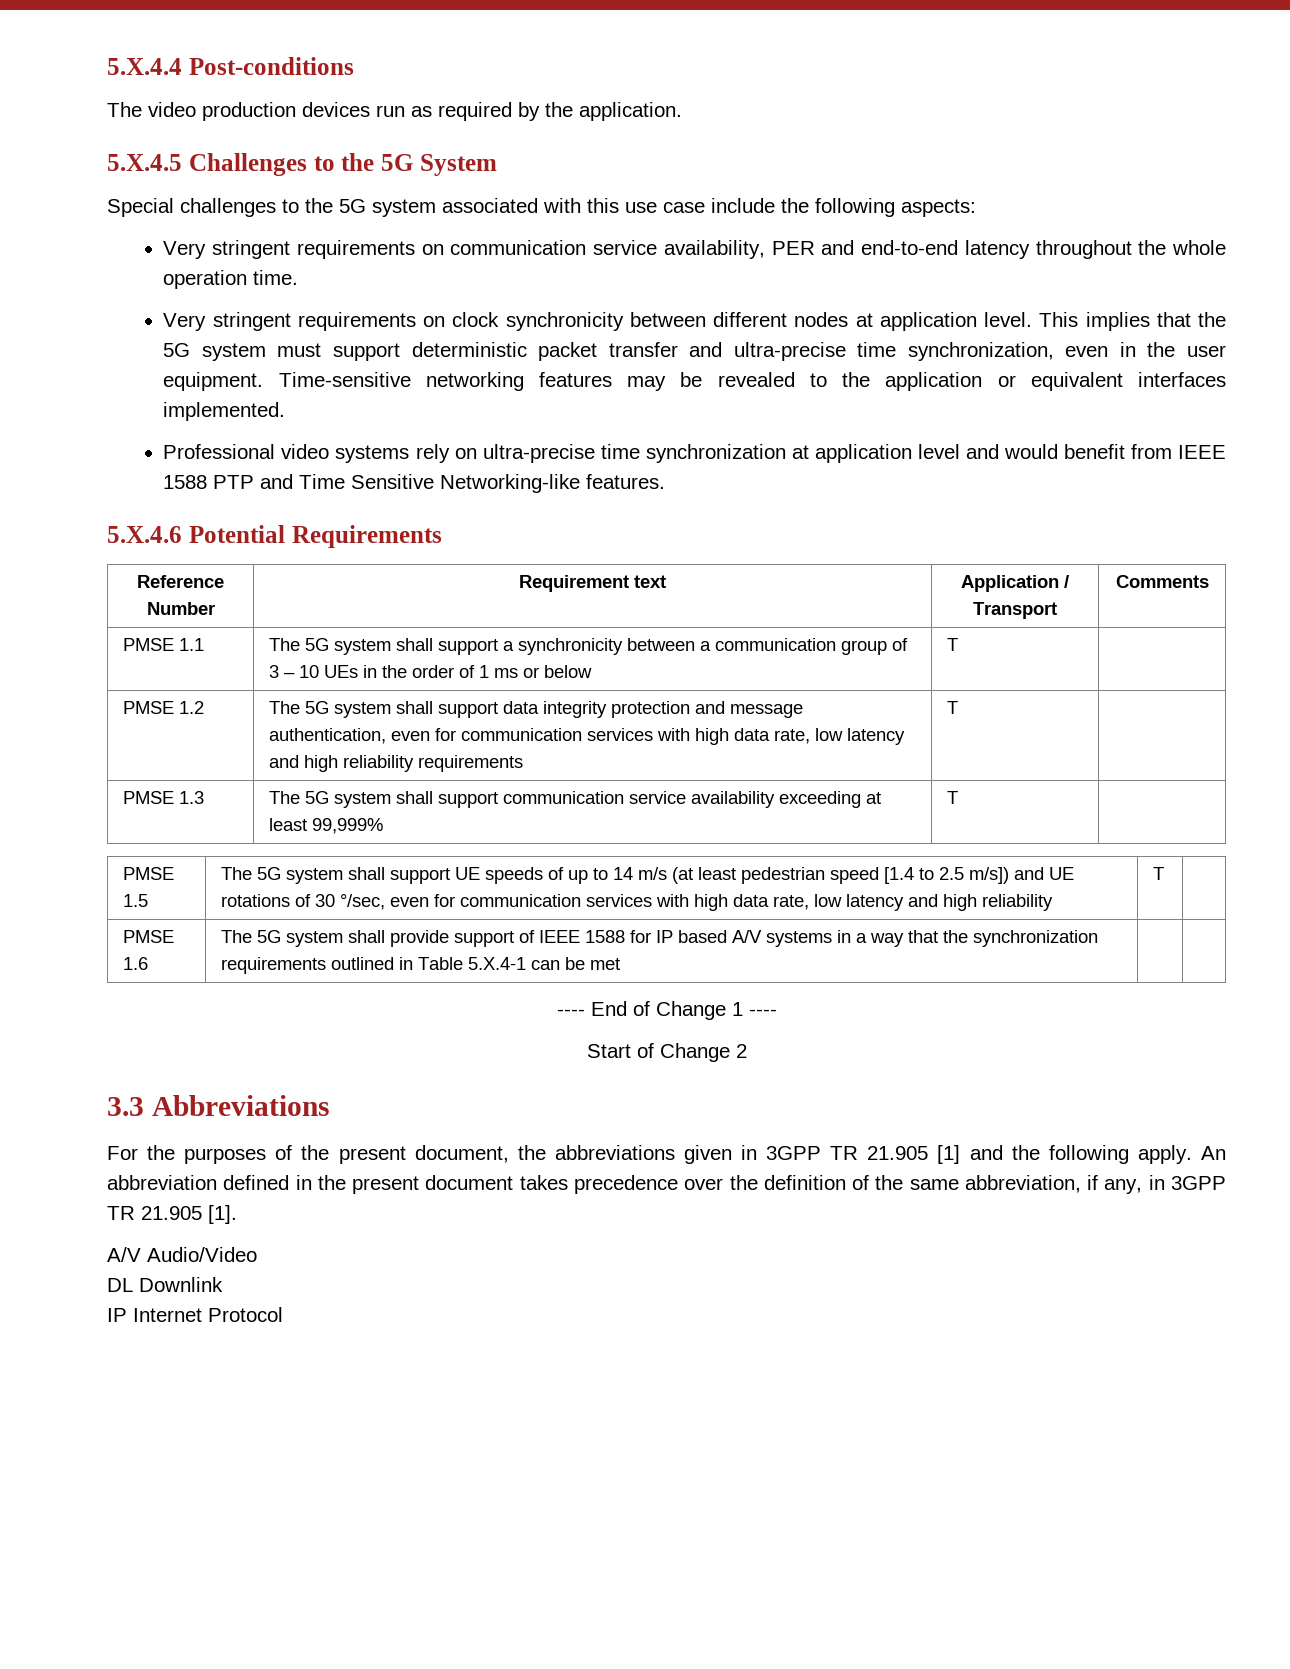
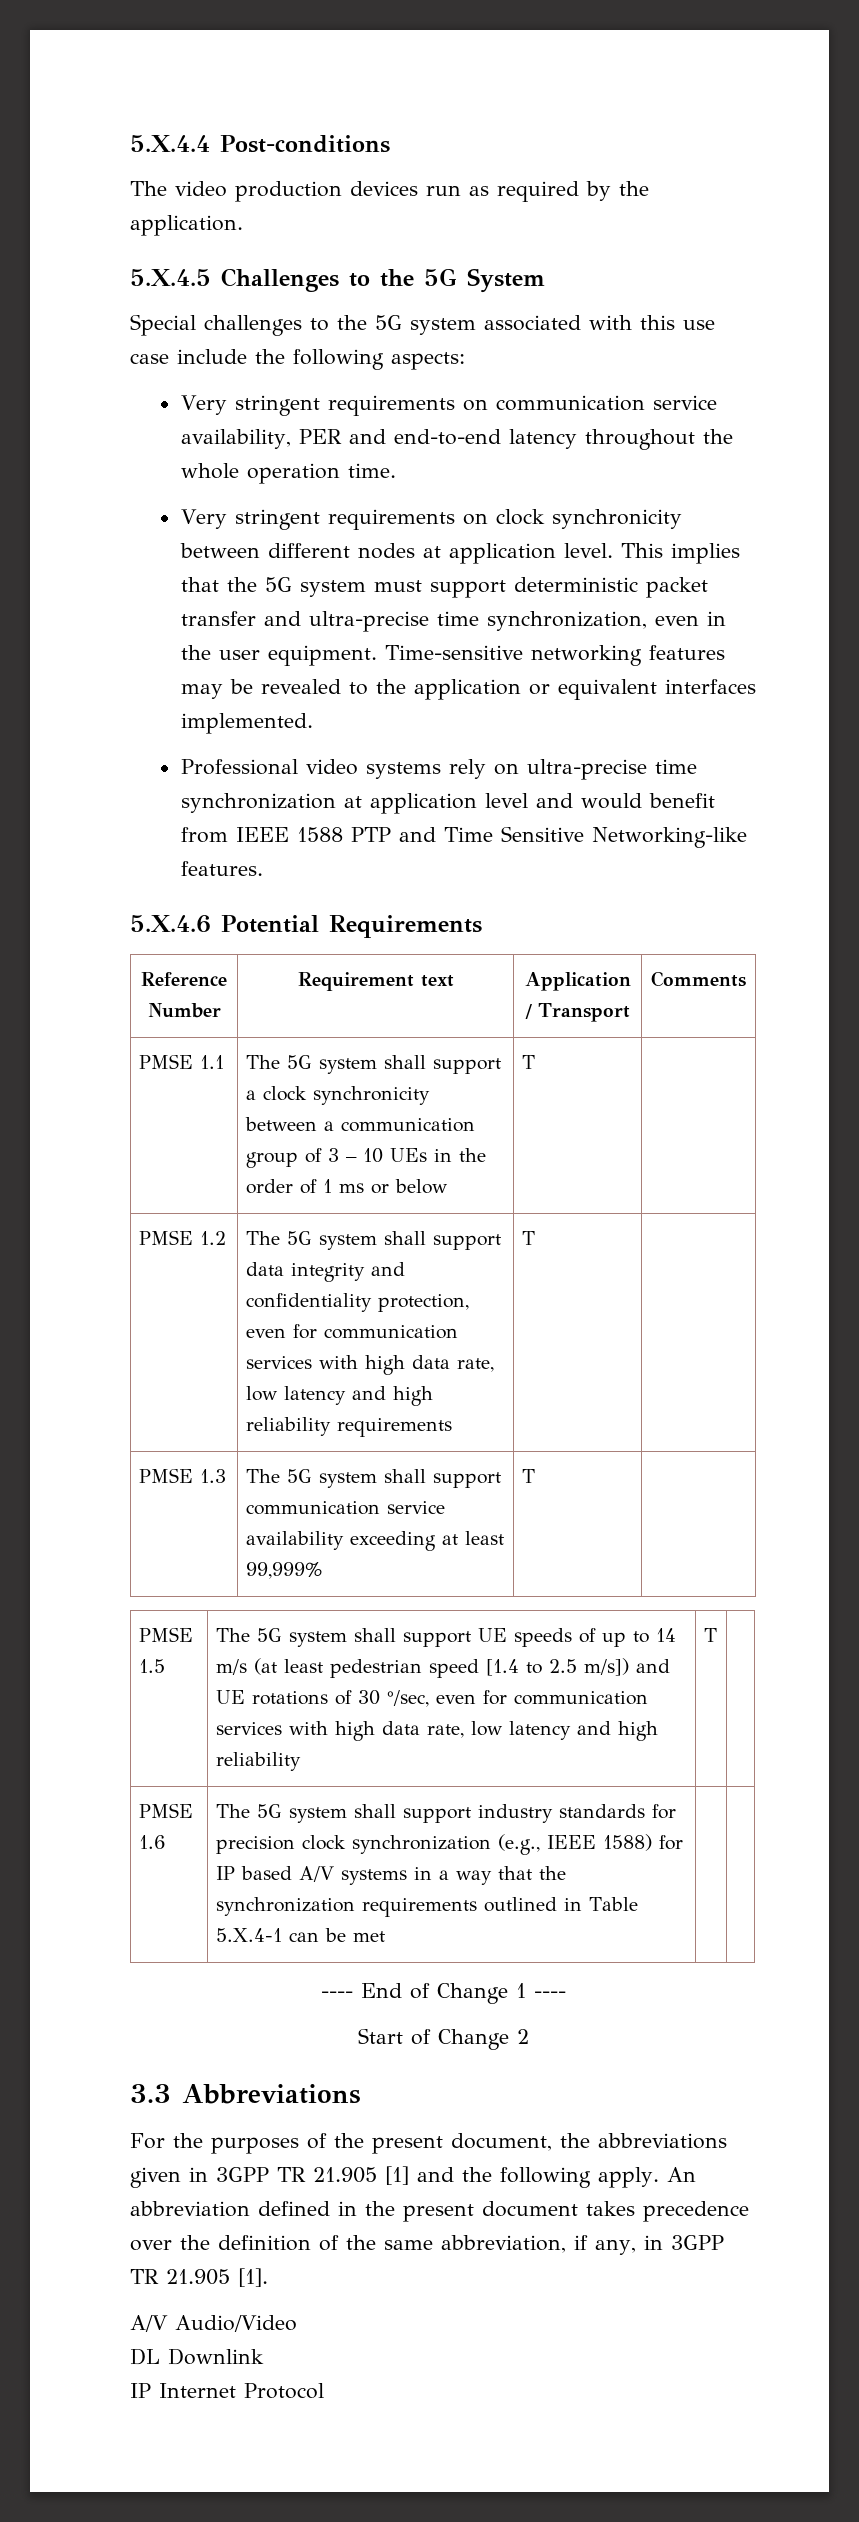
(515, 646) none -> [262,1086,307,1101] clock
[611,701,804,718] [269,728,387,744] protection and message authentication, -> [370,1262,405,1276] [245,1293,469,1312] and confidentiality protection,
[390,930,626,947] provide support of IEEE 1588 -> [402,1804,676,1823] [215,1834,652,1855] support industry standards for precision clock synchronization (e.g., IEEE 1588)

